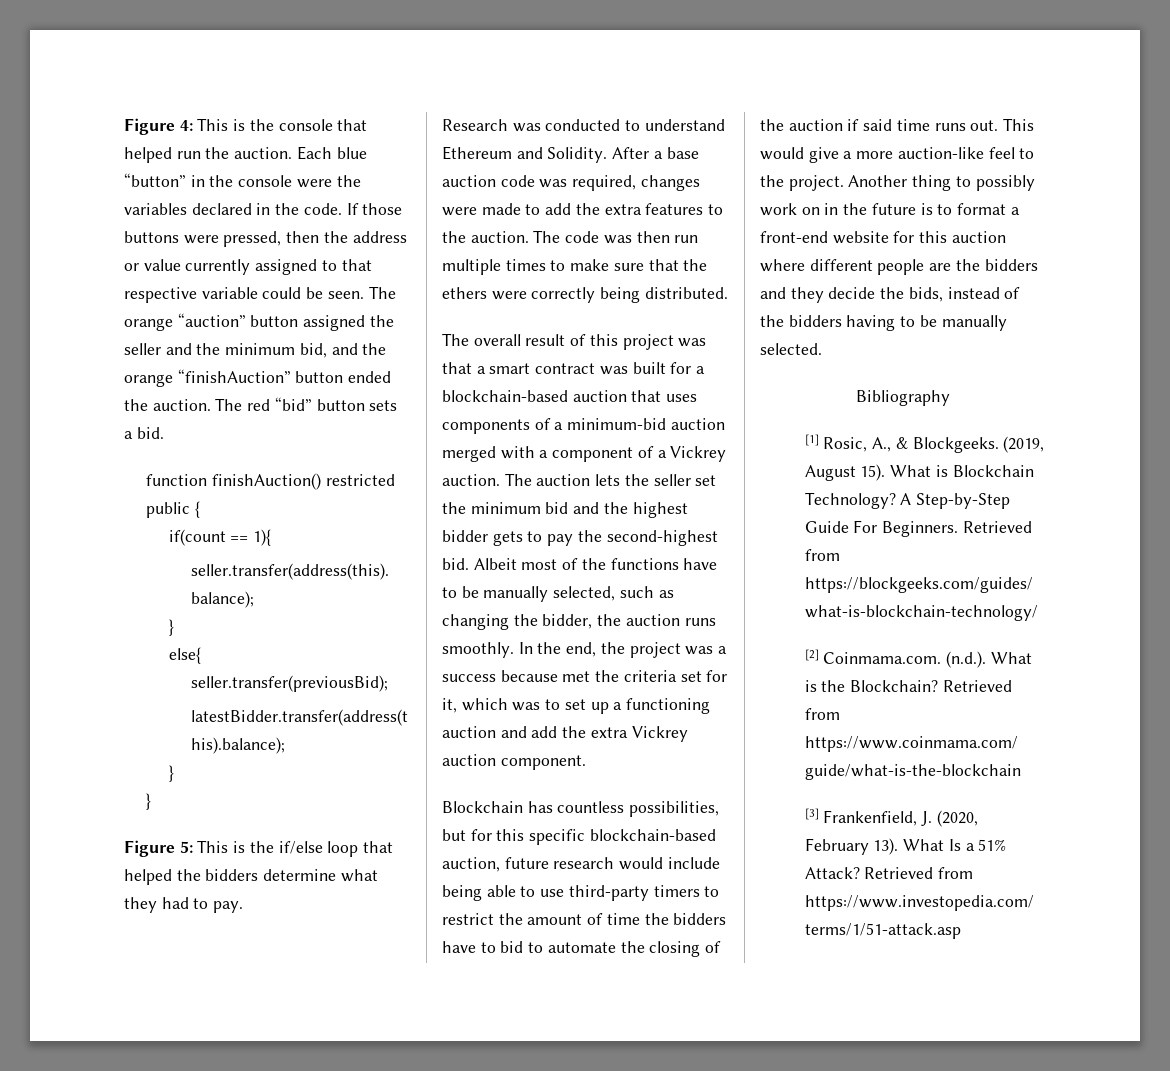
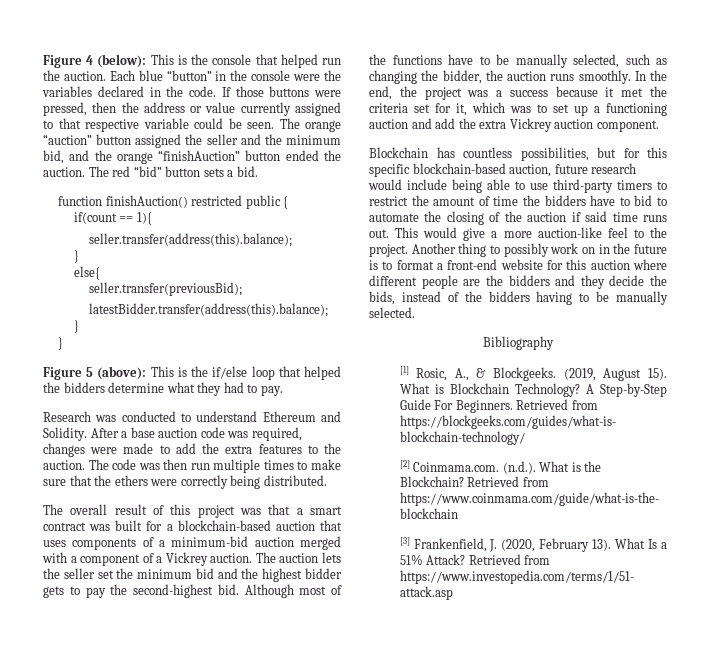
[124,118,193,135] Figure 4: -> [43,54,147,68] Figure 4 (below):
[179,841,193,853] 5: -> [86,366,147,380] 5 (above):
[473,558,517,570] Albeit -> [244,584,294,598] Although
(558, 676) none -> [605,87,615,97] it

